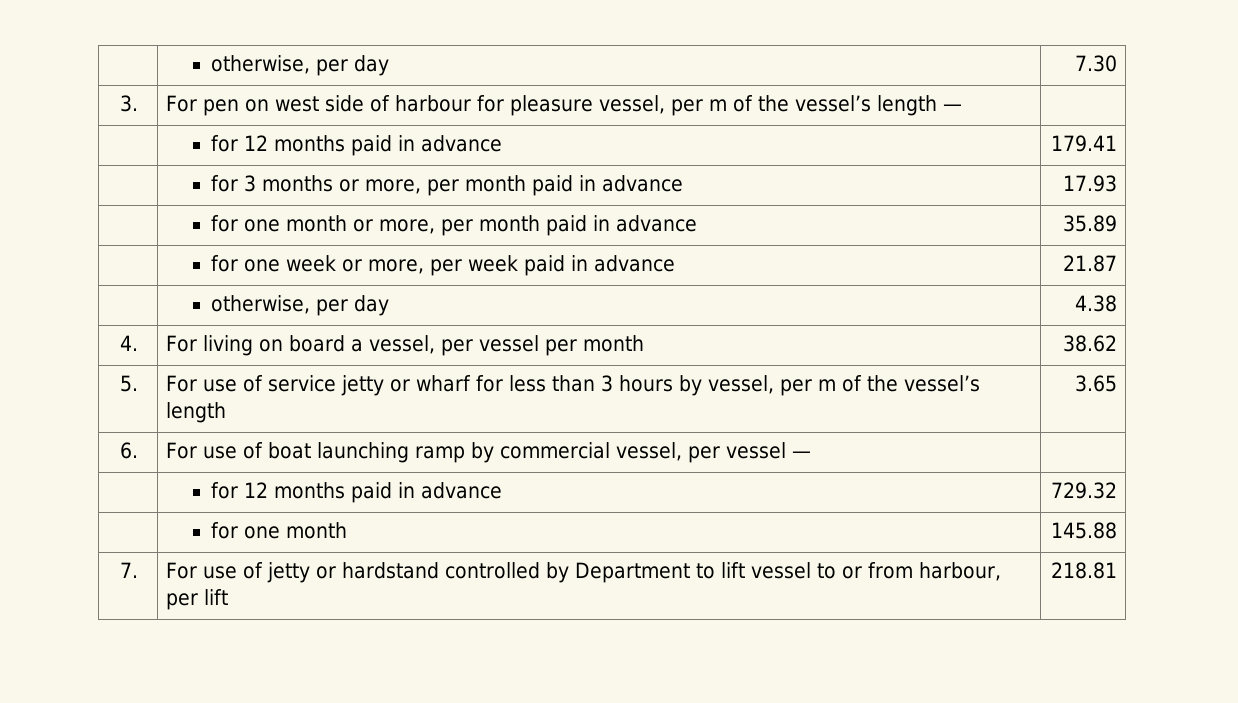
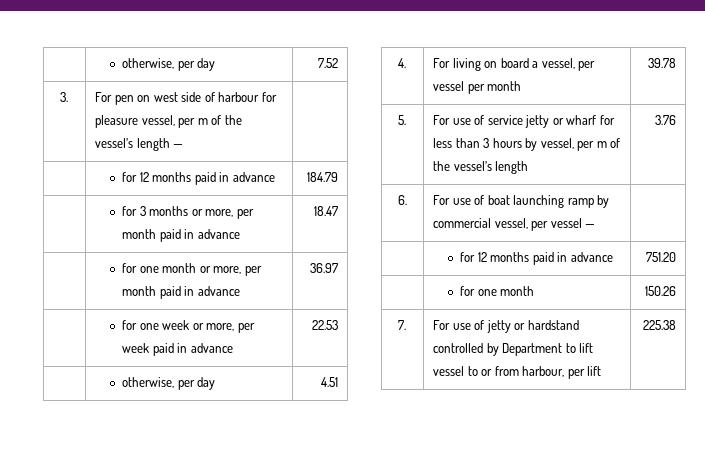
[211,55,390,76] [1075,55,1118,72] | otherwise, per day | 7.30 -> [122,58,216,71] [317,58,338,68] | otherwise, per day | 7.52
[1051,135,1118,152] 179.41 -> [306,172,338,182] 184.79
[1063,175,1118,192] 17.93 -> [313,206,338,216] 18.47
[1063,215,1118,232] 35.89 -> [309,263,338,273] 36.97
[1063,255,1118,272] [211,295,390,316] [1075,295,1118,312] 21.87 // | otherwise, per day | 4.38 -> [311,320,338,330] [122,377,216,390] [320,377,338,387] 22.53 // | otherwise, per day | 4.51
[1063,335,1118,352] 38.62 -> [647,58,676,68] 39.78
[1075,375,1118,392] 3.65 -> [654,115,676,125] 3.76
[1051,482,1118,499] 729.32 -> [645,252,676,262] 751.20
[1051,522,1118,539] 145.88 -> [644,286,676,296] 150.26
[1051,562,1118,579] 218.81 -> [642,320,676,330] 225.38

